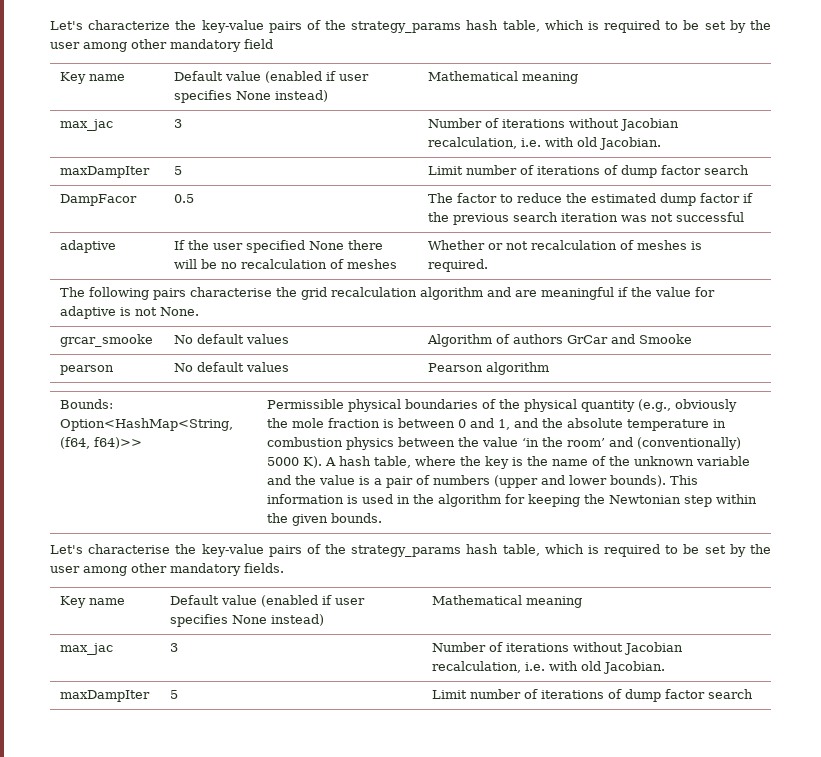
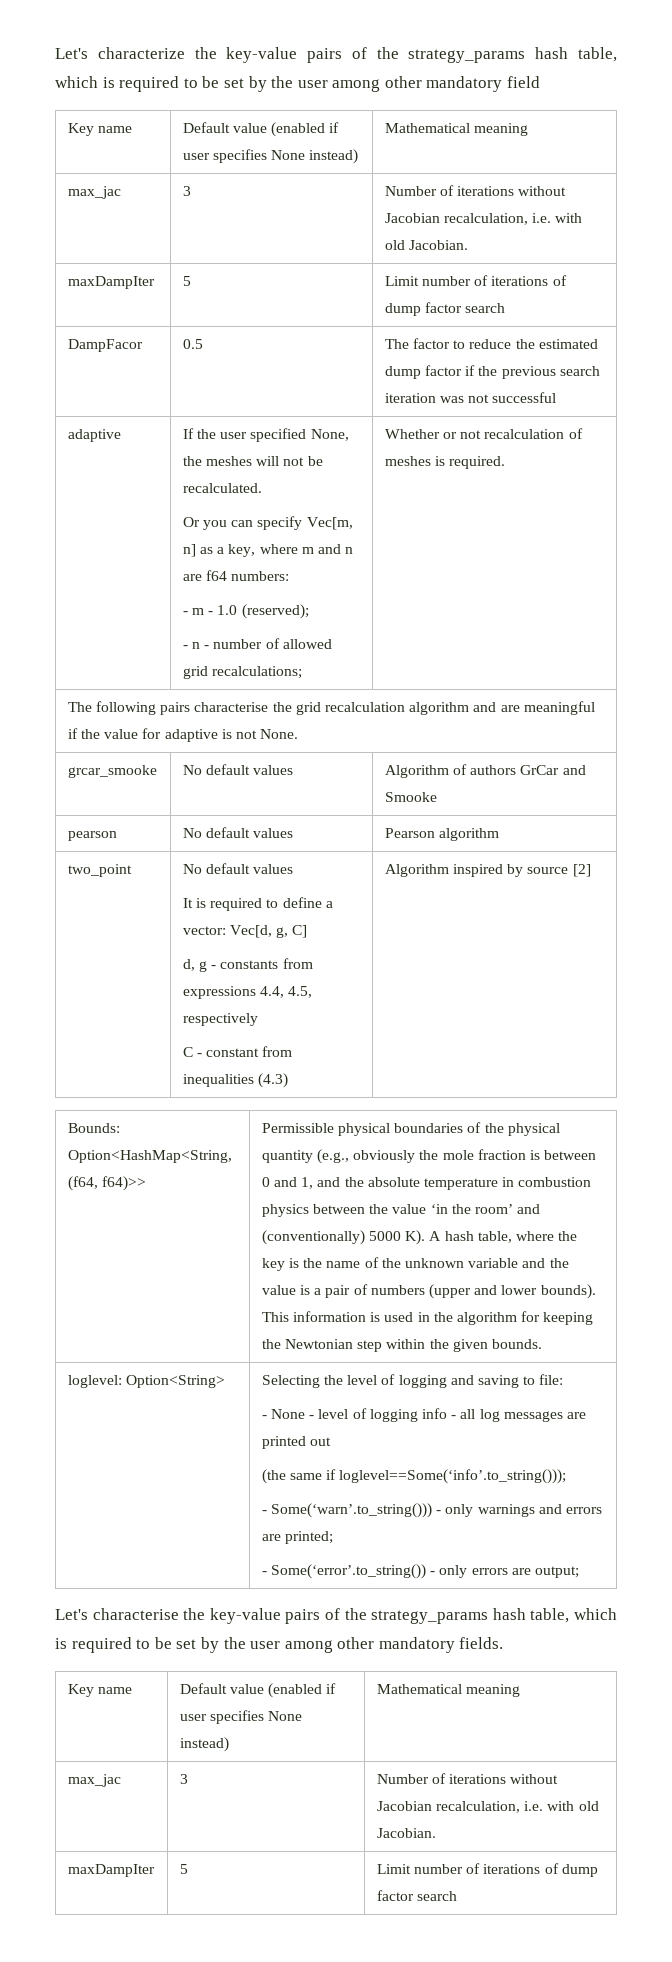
[309,240,384,250] [174,259,398,269] None there will be no recalculation of meshes -> [310,429,349,441] [182,456,323,466] [182,483,262,493] [182,516,353,530] [182,544,354,557] [182,570,290,581] [182,604,309,619] [182,638,332,649] [182,666,303,679] None, the meshes will not be recalculated. // Or you can specify Vec[m, n] as a key, where m and n are f64 numbers: // - m - 1.0 (reserved); // - n - number of allowed grid recalculations;
(550, 368) none -> [67,864,132,877] [182,863,294,874] [182,897,333,911] [182,925,308,938] [182,958,313,972] [182,986,313,999] [182,1013,258,1026] [182,1046,293,1057] [182,1073,289,1088] [384,864,591,877] // two_point | No default values // It is required to define a vector: Vec[d, g, C] // d, g - constants from expressions 4.4, 4.5, respectively // C - constant from inequalities (4.3) | Algorithm inspired by source [2]
(383, 518) none -> [67,1375,226,1388] [261,1374,564,1388] [261,1408,586,1422] [261,1436,332,1449] [261,1469,567,1484] [261,1503,603,1518] [261,1531,334,1544] [261,1564,580,1579] // loglevel: Option<String> | Selecting the level of logging and saving to file: // - None - level of logging info - all log messages are printed out // (the same if loglevel==Some(‘info’.to_string())); // - Some(‘warn’.to_string())) - only warnings and errors are printed; // - Some(‘error’.to_string()) - only errors are output;

